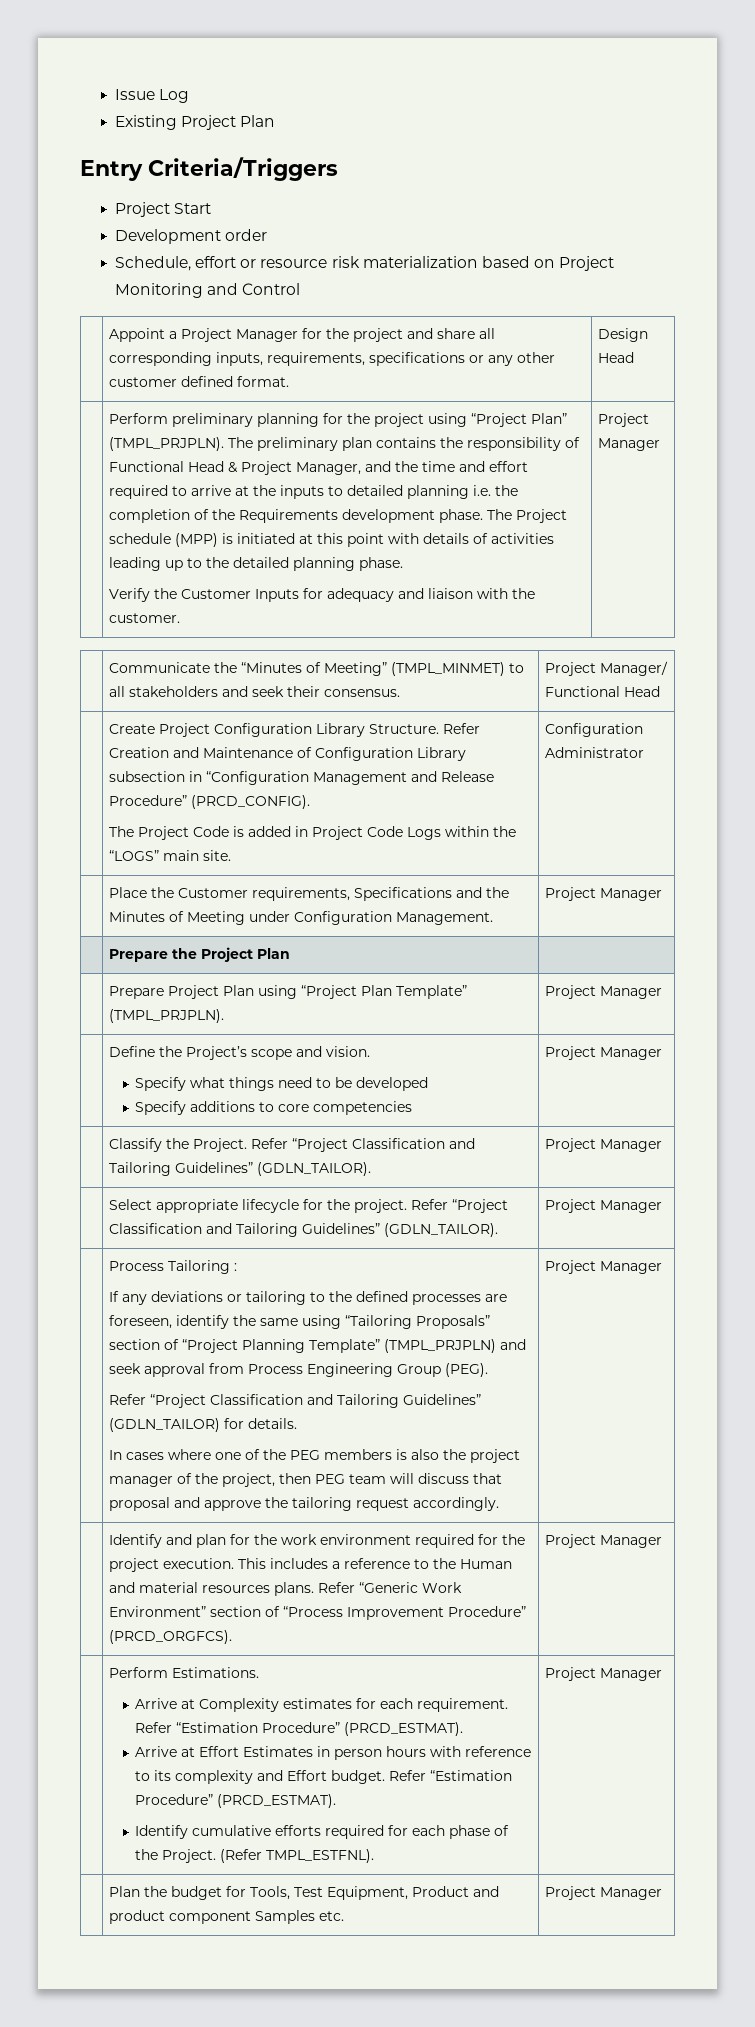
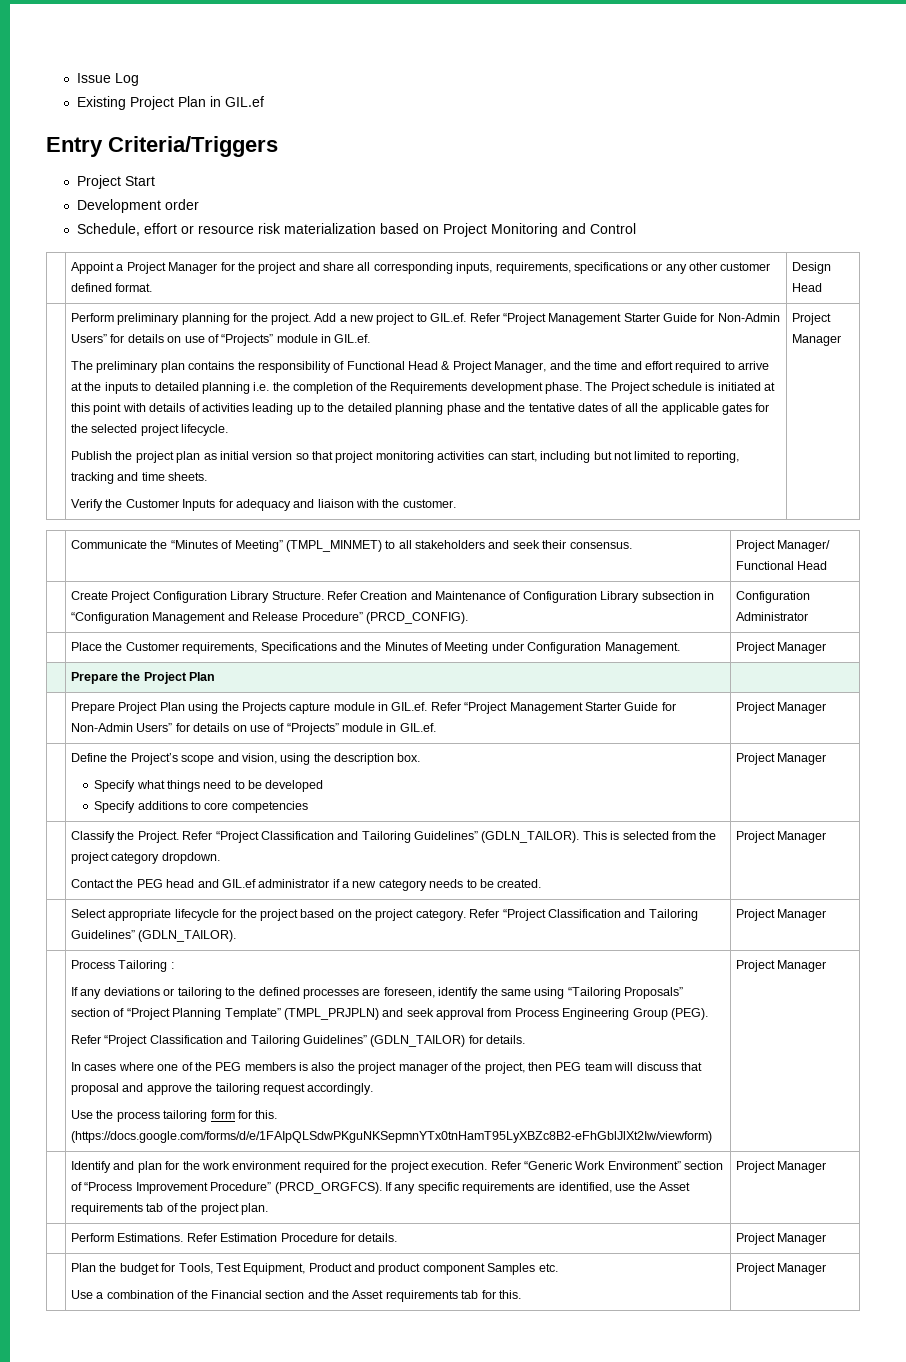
(276, 121) none -> [209,96,264,107] in GIL.ef
[374,413,568,427] [109,437,225,451] project using “Project Plan” (TMPL_PRJPLN). -> [270,313,780,325] [71,334,371,346] project. Add a new project to GIL.ef. Refer “Project Management Starter Guide for Non-Admin Users” for details on use of “Projects” module in GIL.ef. //
[175,533,219,547] (MPP) -> (703, 386) none
[359,557,404,571] phase. -> [446,403,770,415] [71,424,229,436] [71,451,740,463] [71,472,208,484] phase and the tentative dates of all the applicable gates for the selected project lifecycle. // Publish the project plan as initial version so that project monitoring activities can start, including but not limited to reporting, tracking and time sheets.
[109,826,517,840] [109,850,232,861] // The Project Code is added in Project Code Logs within the “LOGS” main site. -> (468, 618) none
[301,985,468,999] [109,1009,225,1023] “Project Plan Template” (TMPL_PRJPLN). -> [221,702,676,714] [71,723,436,735] the Projects capture module in GIL.ef. Refer “Project Management Starter Guide for Non-Admin Users” for details on use of “Projects” module in GIL.ef.
[326,1046,371,1057] vision. -> [241,753,421,765] vision, using the description box.
(372, 1169) none -> [582,831,717,840] [71,852,220,864] [71,879,542,891] This is selected from the project category dropdown. // Contact the PEG head and GIL.ef administrator if a new category needs to be created.
[354,1199,408,1213] project. -> [259,909,466,921] project based on the project category.
(500, 1504) none -> [71,1110,278,1122] [71,1131,713,1143] // Use the process tailoring form for this. (https://docs.google.com/forms/d/e/1FAIpQLSdwPKguNKSepmnYTx0tnHamT95LyXBZc8B2-eFhGblJlXt2Iw/viewform)
[238,1558,513,1569] [109,1582,315,1596] This includes a reference to the Human and material resources plans. -> (488, 1165) none
[545,1534,663,1548] [109,1667,260,1678] [135,1698,509,1712] [135,1722,464,1736] [135,1746,532,1760] [135,1770,513,1784] [135,1794,337,1808] [135,1825,510,1839] [135,1849,375,1863] | Project Manager // | Perform Estimations. // Arrive at Complexity estimates for each requirement. Refer “Estimation Procedure” (PRCD_ESTMAT). // Arrive at Effort Estimates in person hours with reference to its complexity and Effort budget. Refer “Estimation Procedure” (PRCD_ESTMAT). // Identify cumulative efforts required for each phase of the Project. (Refer TMPL_ESTFNL). -> [384,1182,690,1194] [71,1203,268,1215] [736,1161,827,1173] [71,1233,398,1242] If any specific requirements are identified, use the Asset requirements tab of the project plan. | Project Manager // | Perform Estimations. Refer Estimation Procedure for details.
(345, 1916) none -> [71,1290,521,1302] // Use a combination of the Financial section and the Asset requirements tab for this.

